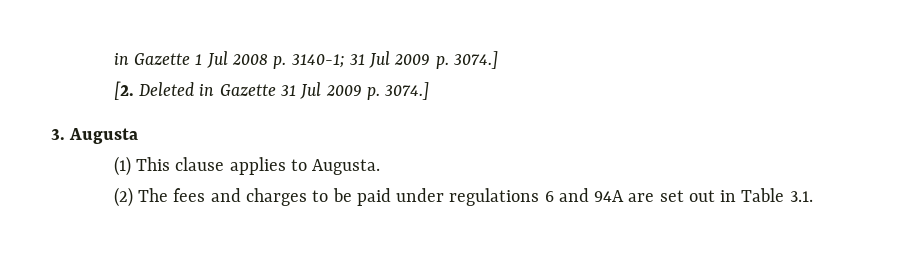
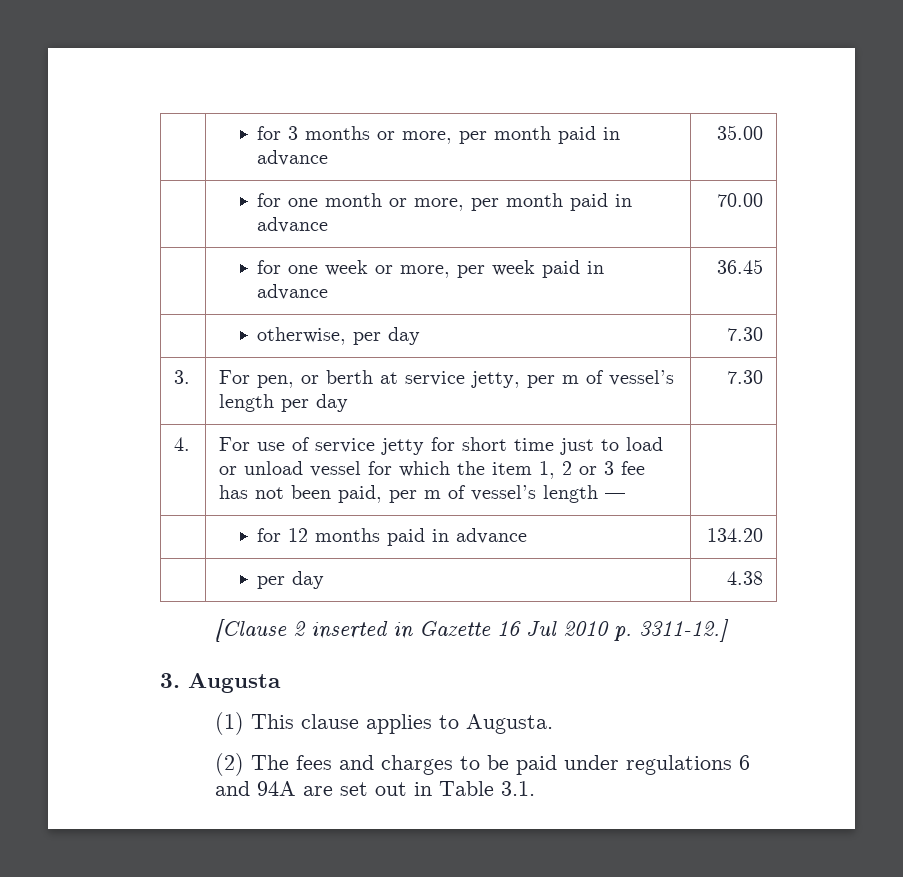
[113,51,498,69] [113,81,430,100] in Gazette 1 Jul 2008 p. 3140-1; 31 Jul 2009 p. 3074.] // [2. Deleted in Gazette 31 Jul 2009 p. 3074.] -> [257,126,621,144] [257,150,329,166] [716,125,763,140] [257,193,633,211] [257,217,329,233] [716,193,763,207] [257,260,605,278] [257,284,329,300] [716,259,763,274] [257,327,421,345] [726,327,763,341] [174,370,191,384] [219,370,675,388] [219,394,349,412] [726,370,763,384] [174,437,191,451] [219,437,664,455] [219,461,646,479] [219,485,626,503] [257,528,528,546] [706,528,763,542] [257,571,325,589] [726,571,763,585] [214,619,729,642] | for 3 months or more, per month paid in advance | 35.00 // | for one month or more, per month paid in advance | 70.00 // | for one week or more, per week paid in advance | 36.45 // | otherwise, per day | 7.30 // 3. | For pen, or berth at service jetty, per m of vessel’s length per day | 7.30 // 4. | For use of service jetty for short time just to load or unload vessel for which the item 1, 2 or 3 fee has not been paid, per m of vessel’s length — | // | for 12 months paid in advance | 134.20 // | per day | 4.38 // [Clause 2 inserted in Gazette 16 Jul 2010 p. 3311-12.]

